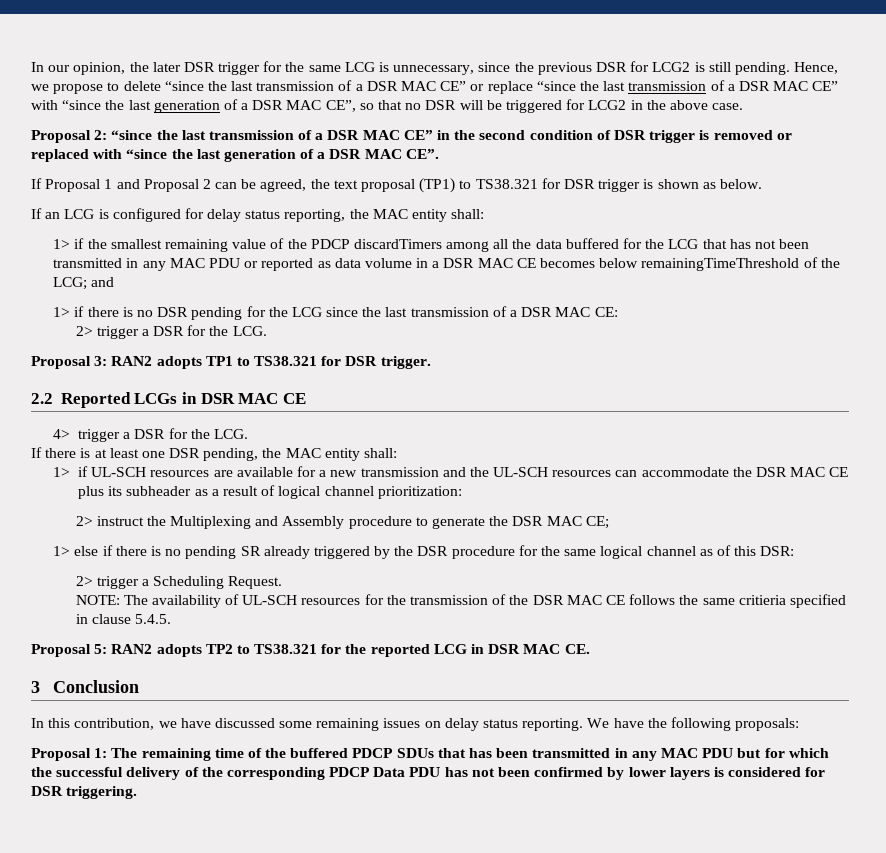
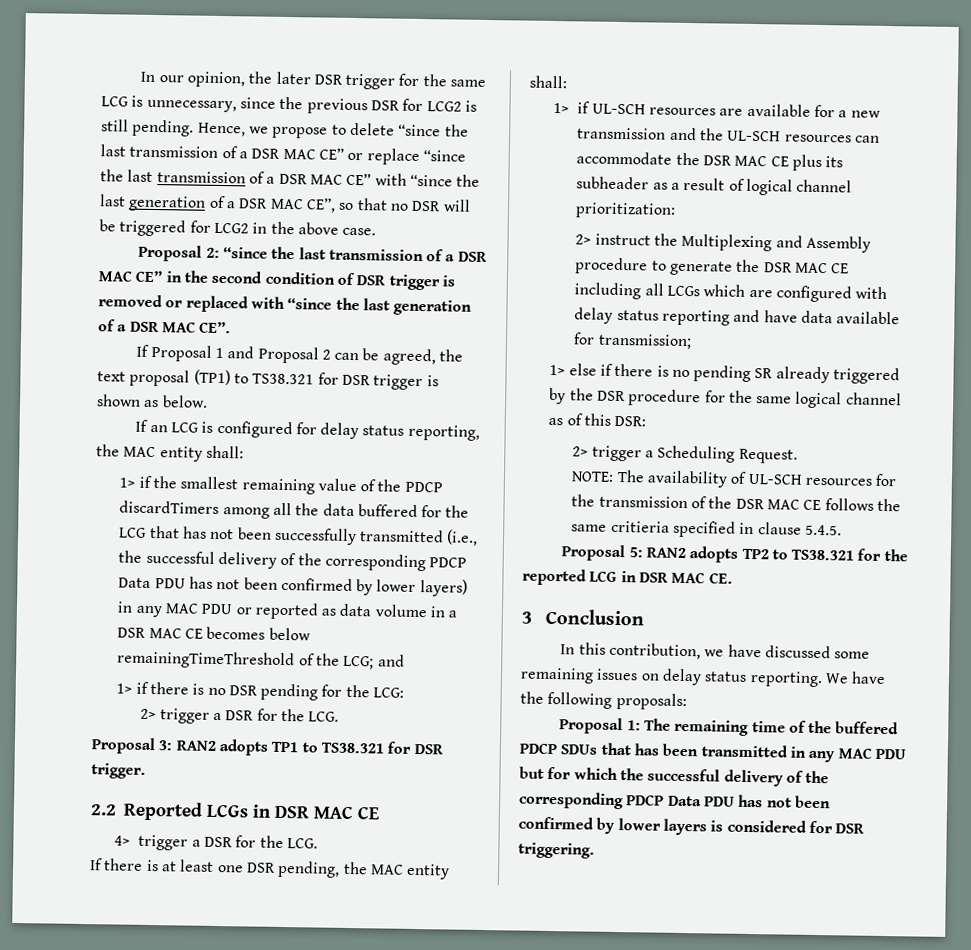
[53,258,123,268] transmitted -> [273,527,479,546] [118,550,468,572] [118,576,468,597] successfully transmitted (i.e., the successful delivery of the corresponding PDCP Data PDU has not been confirmed by lower layers)
[291,306,618,317] LCG since the last transmission of a DSR MAC CE: -> [373,687,405,698] LCG:
[585,516,609,529] CE; -> [831,263,850,274] [574,282,888,303] [574,307,901,326] [573,332,692,350] CE including all LCGs which are configured with delay status reporting and have data available for transmission;

